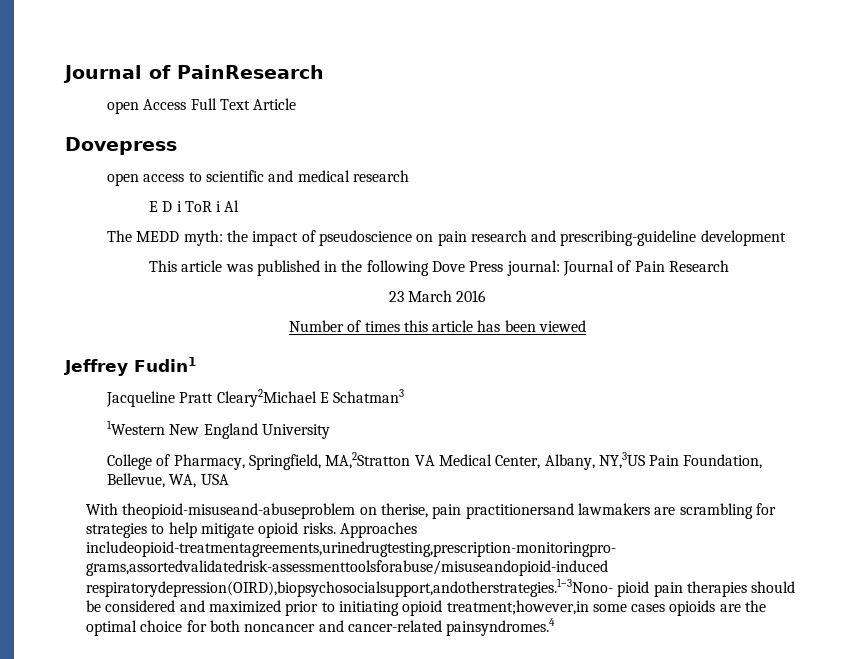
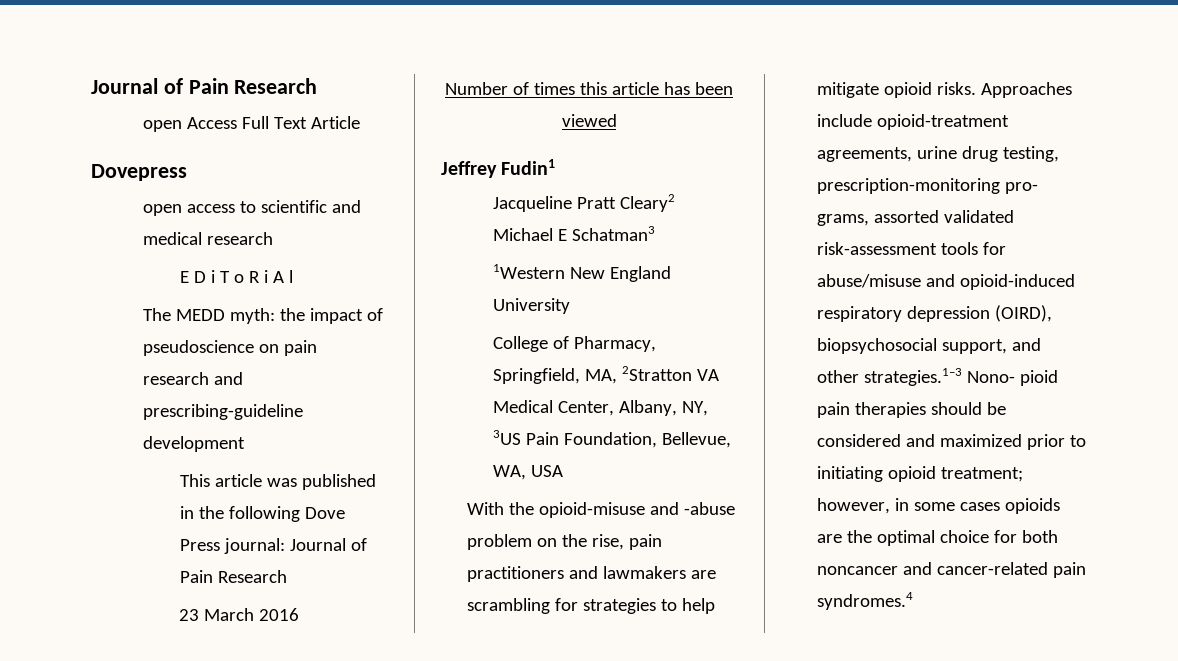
[63,65,324,83] Journal of PainResearch -> [91,78,318,94] Journal of Pain Research
[184,200,240,212] ToR i Al -> [219,270,293,283] T o R i A l
[216,389,317,407] Cleary2Michael -> [620,194,676,212] [493,228,554,241] Cleary2 Michael
[325,452,411,469] MA,2Stratton -> [585,366,693,384] MA, 2Stratton
[598,452,645,469] NY,3US -> [682,401,709,416] [493,430,522,445] NY, 3US
[122,503,574,519] theopioid-misuseand-abuseproblem on therise, pain practitionersand -> [509,502,736,518] [467,534,663,550] [467,566,599,582] the opioid-misuse and -abuse problem on the rise, pain practitioners and
[85,541,616,557] [85,560,608,576] [85,578,613,597] includeopioid-treatmentagreements,urinedrugtesting,prescription-monitoringpro- grams,assortedvalidatedrisk-assessmenttoolsforabuse/misuseandopioid-induced respiratorydepression(OIRD),biopsychosocialsupport,andotherstrategies.1–3Nono- -> [817,114,1010,130] [817,146,1060,162] [817,178,1039,194] [817,210,1015,226] [817,242,1007,255] [817,274,1076,290] [817,305,1053,322] [817,338,1042,354] [817,368,1016,386] include opioid-treatment agreements, urine drug testing, prescription-monitoring pro- grams, assorted validated risk-assessment tools for abuse/misuse and opioid-induced respiratory depression (OIRD), biopsychosocial support, and other strategies.1–3 Nono-
[446,600,589,615] treatment;however,in -> [941,467,1024,482] [817,498,910,514] treatment; however, in
[446,618,556,636] painsyndromes.4 -> [1053,562,1087,578] [817,592,914,610] pain syndromes.4

